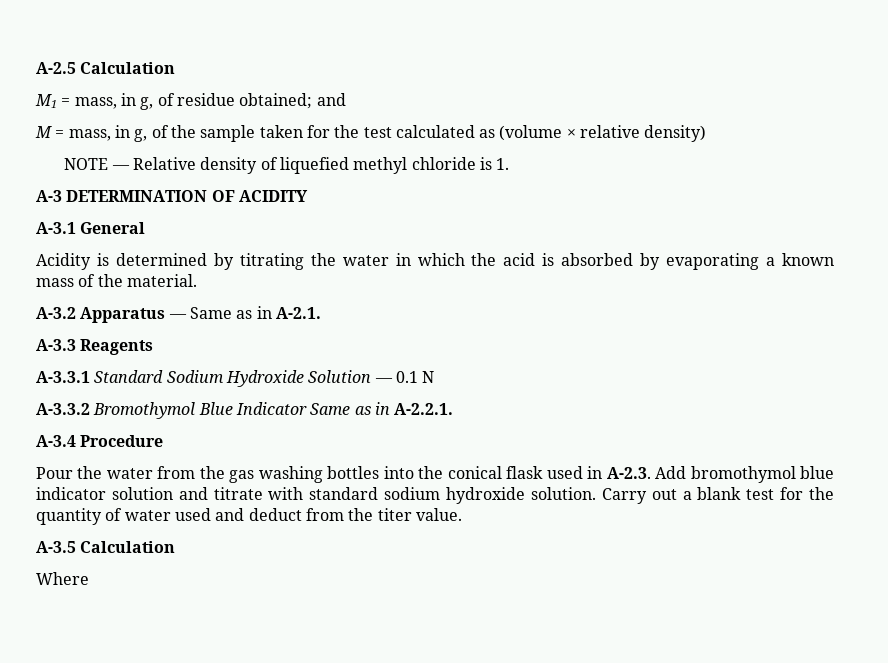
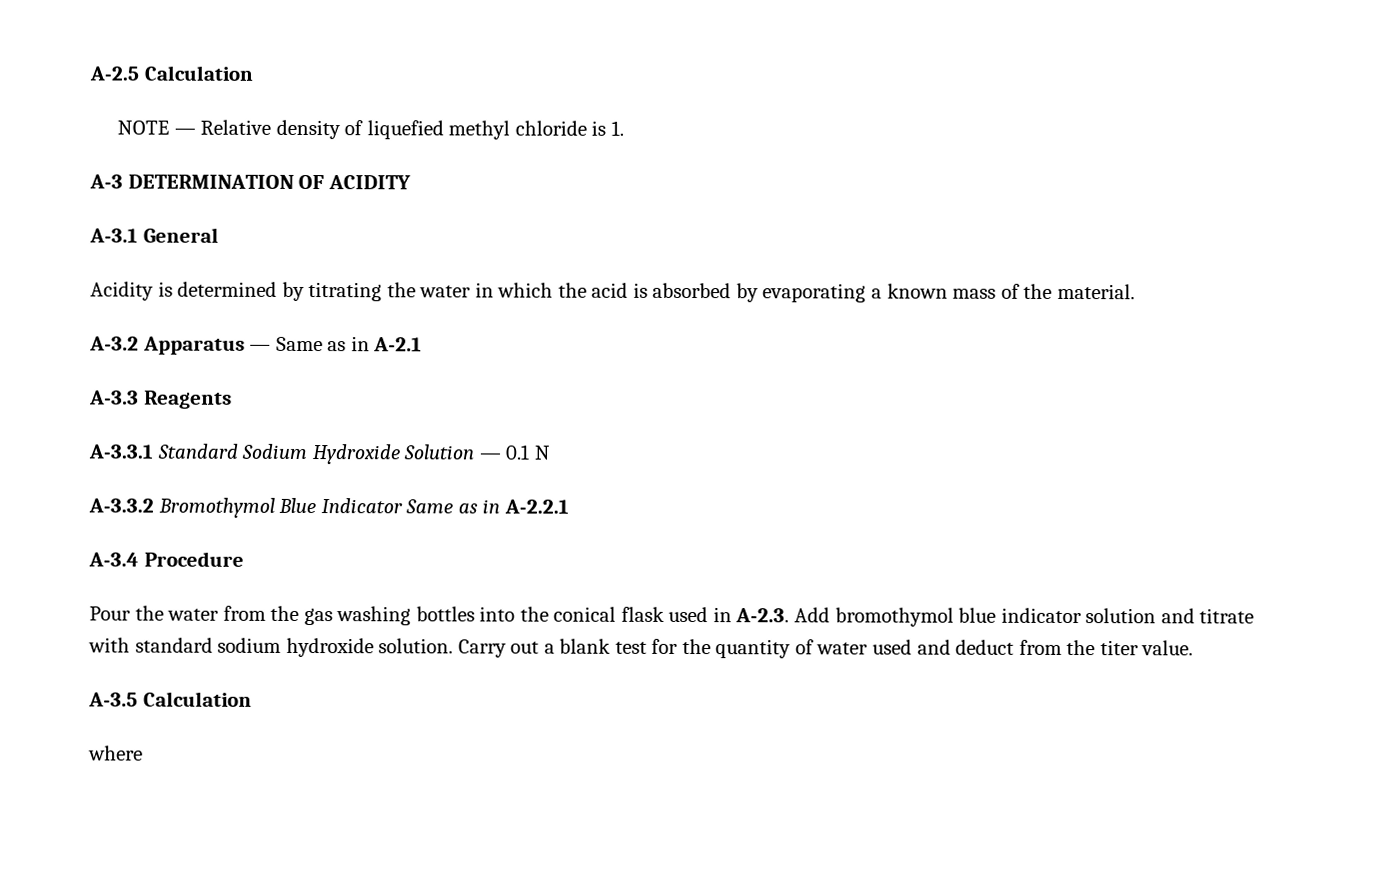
[35,93,346,110] [35,125,707,142] // M1 = mass, in g, of residue obtained; and // M = mass, in g, of the sample taken for the test calculated as (volume × relative density) -> (253, 73) none
[275,307,321,319] A-2.1. -> [373,337,423,352] A-2.1
[394,403,454,415] A-2.2.1. -> [503,499,569,514] A-2.2.1
[36,572,89,585] Where -> [88,745,143,761] where

